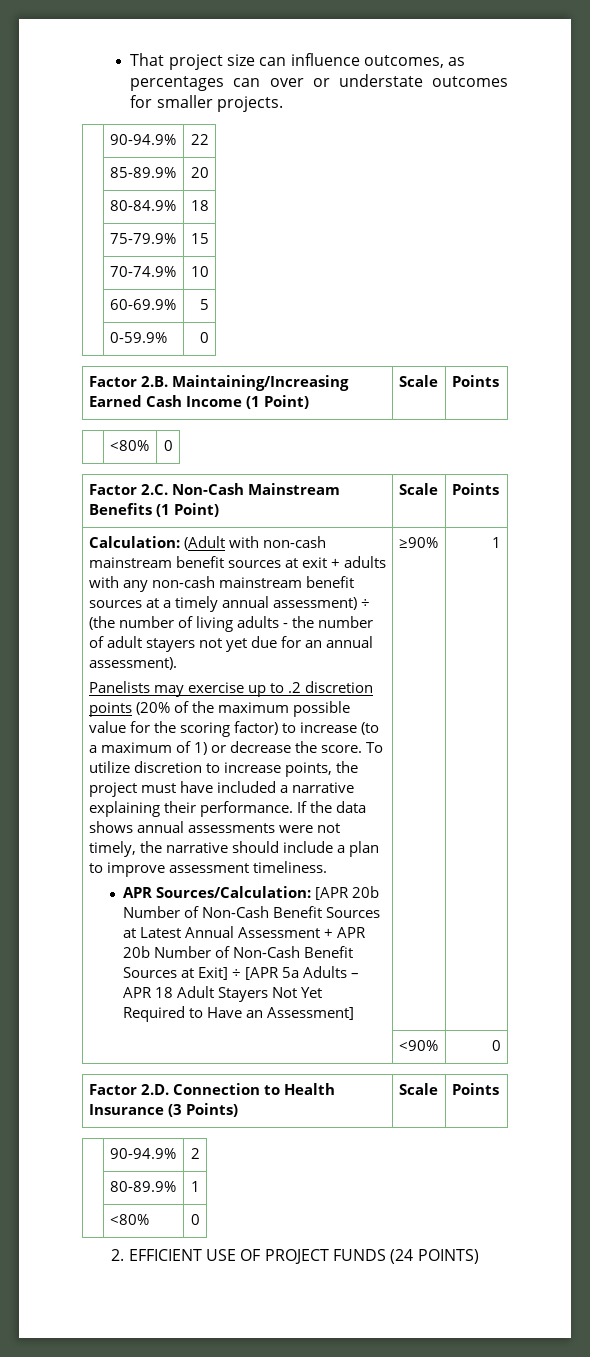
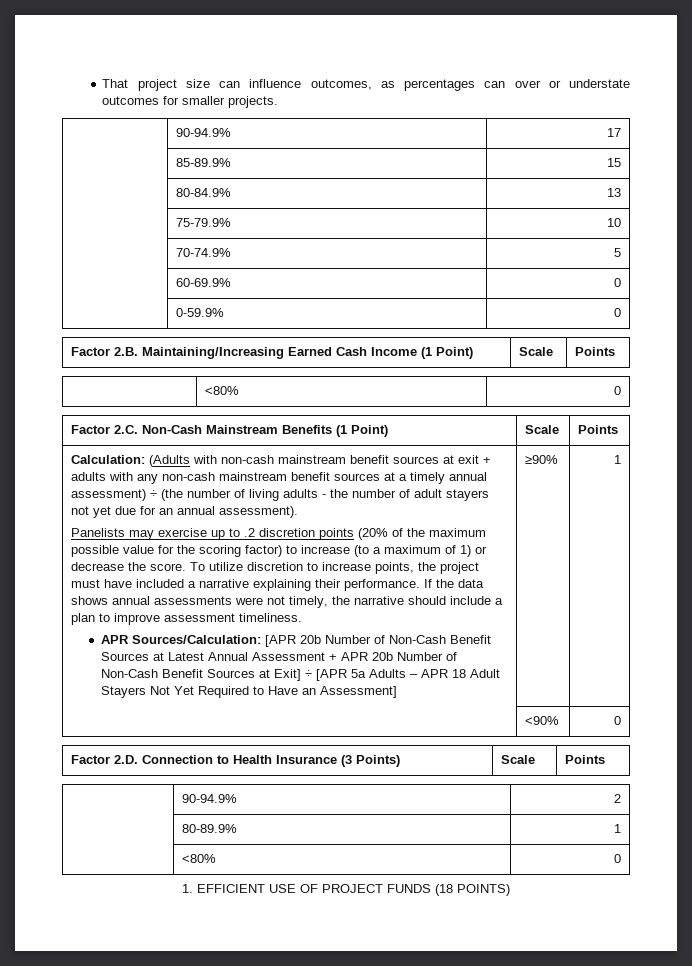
[191,134,210,145] 22 -> [606,128,621,137] 17
[191,167,210,178] 20 -> [606,158,621,167] 15
[191,200,210,211] 18 -> [606,188,621,197] 13
[191,233,210,244] 15 -> [606,218,621,227] 10
[191,266,210,277] 10 -> [613,248,621,257] 5
[200,299,210,310] 5 -> [613,278,621,287] 0
[183,536,225,550] (Adult -> [149,455,191,467] (Adults
[111,1249,125,1261] 2. -> [182,884,193,893] 1.
[390,1249,414,1264] (24 -> [435,884,453,896] (18

